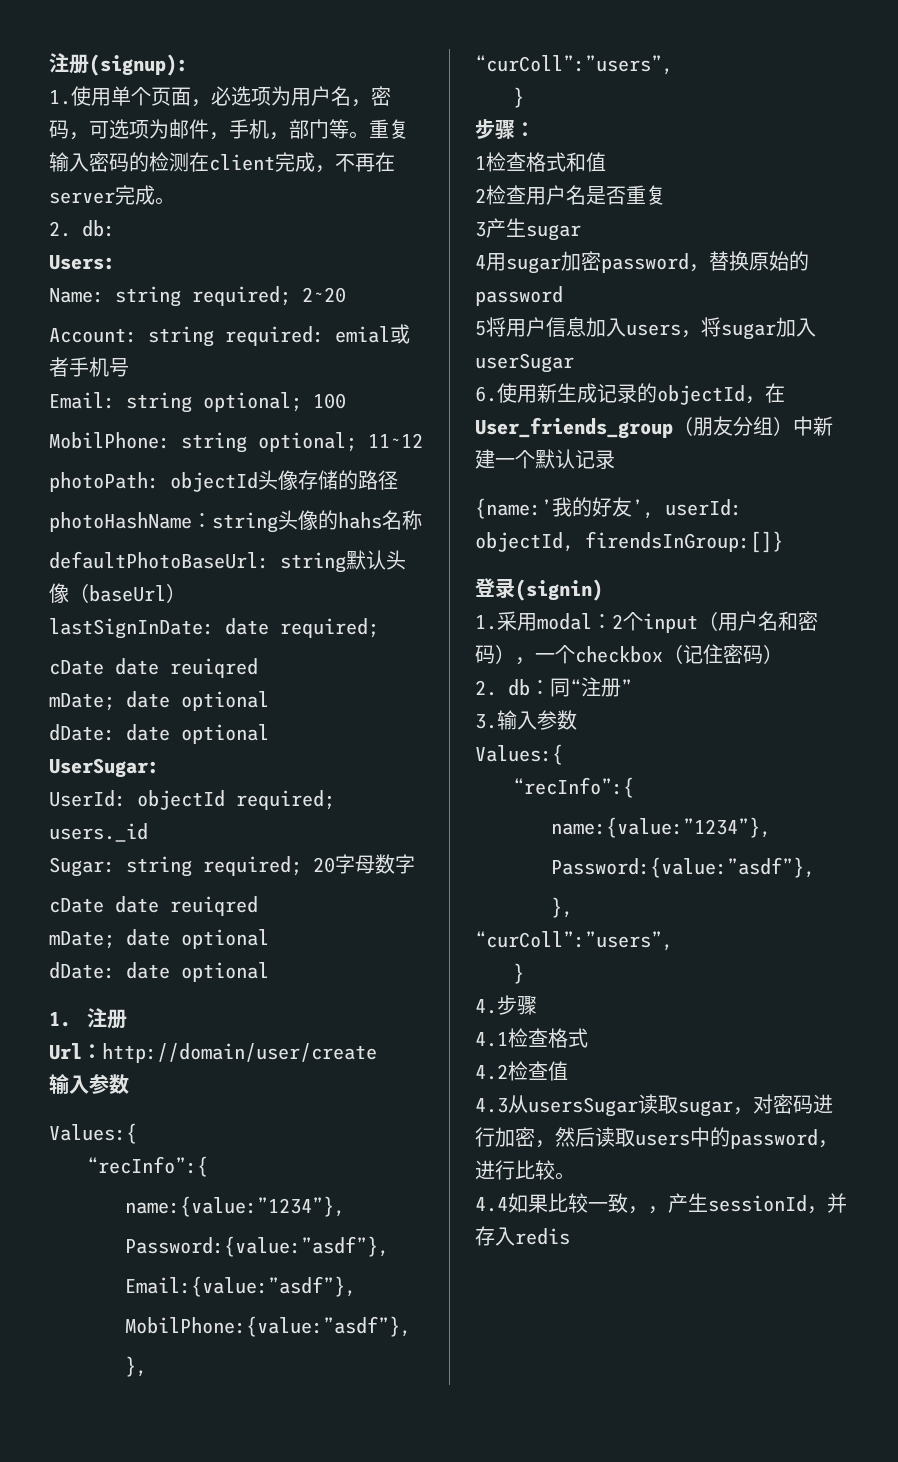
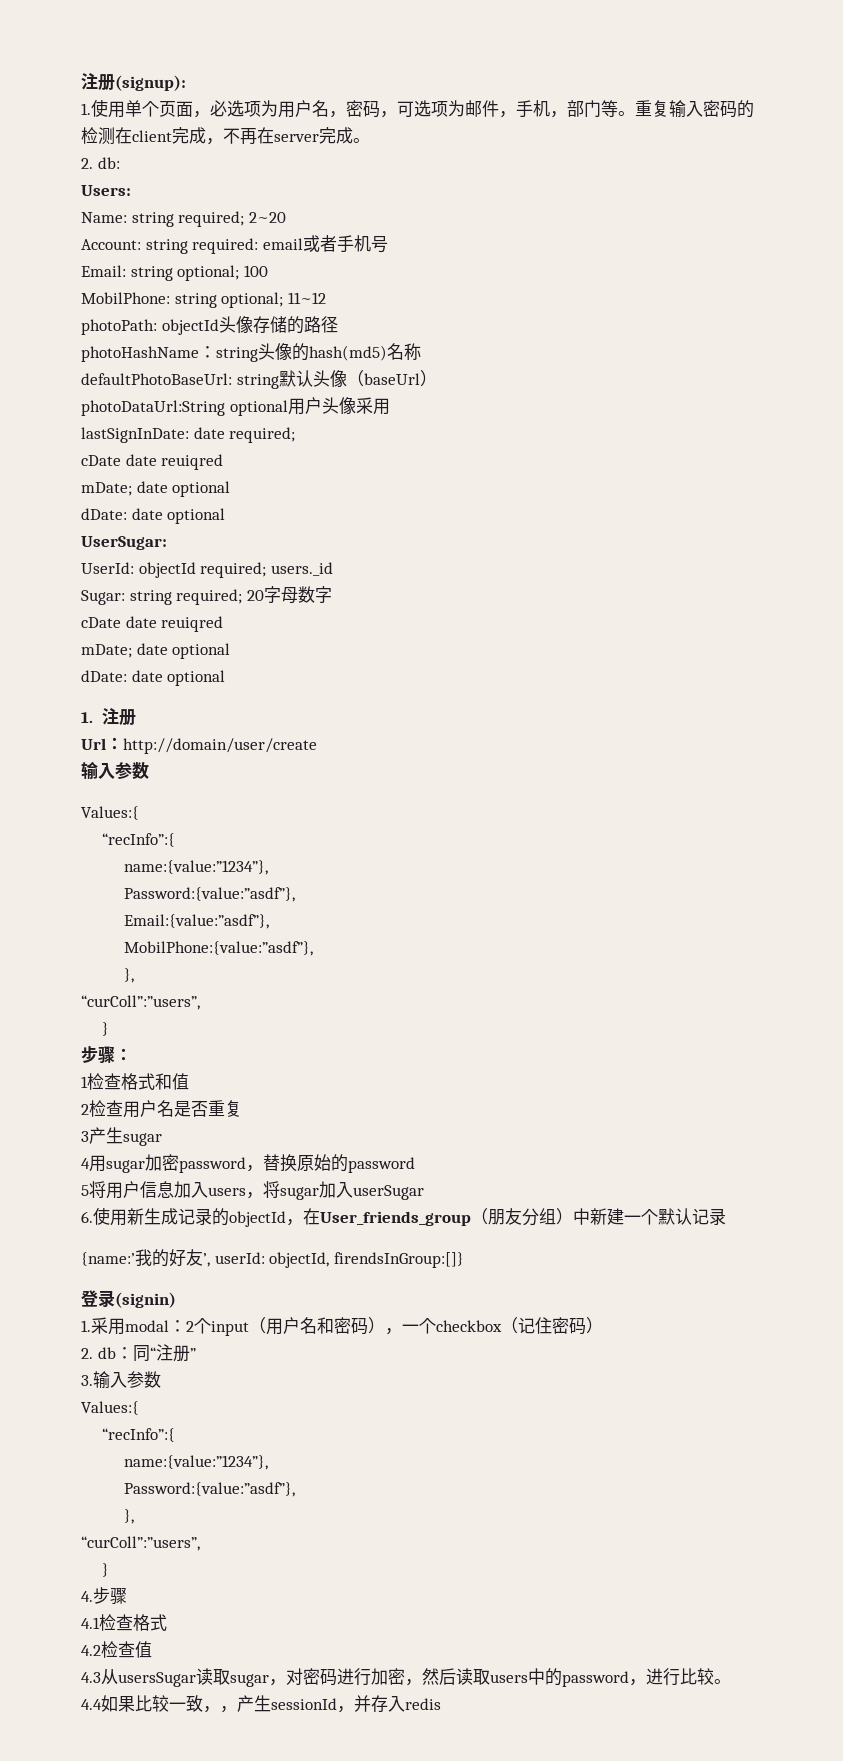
[335,326,390,343] emial -> [262,238,303,250] email
[338,512,382,529] hahs -> [309,345,387,361] hash(md5)
(186, 593) none -> [81,397,390,416] // photoDataUrl:String optional用户头像采用

